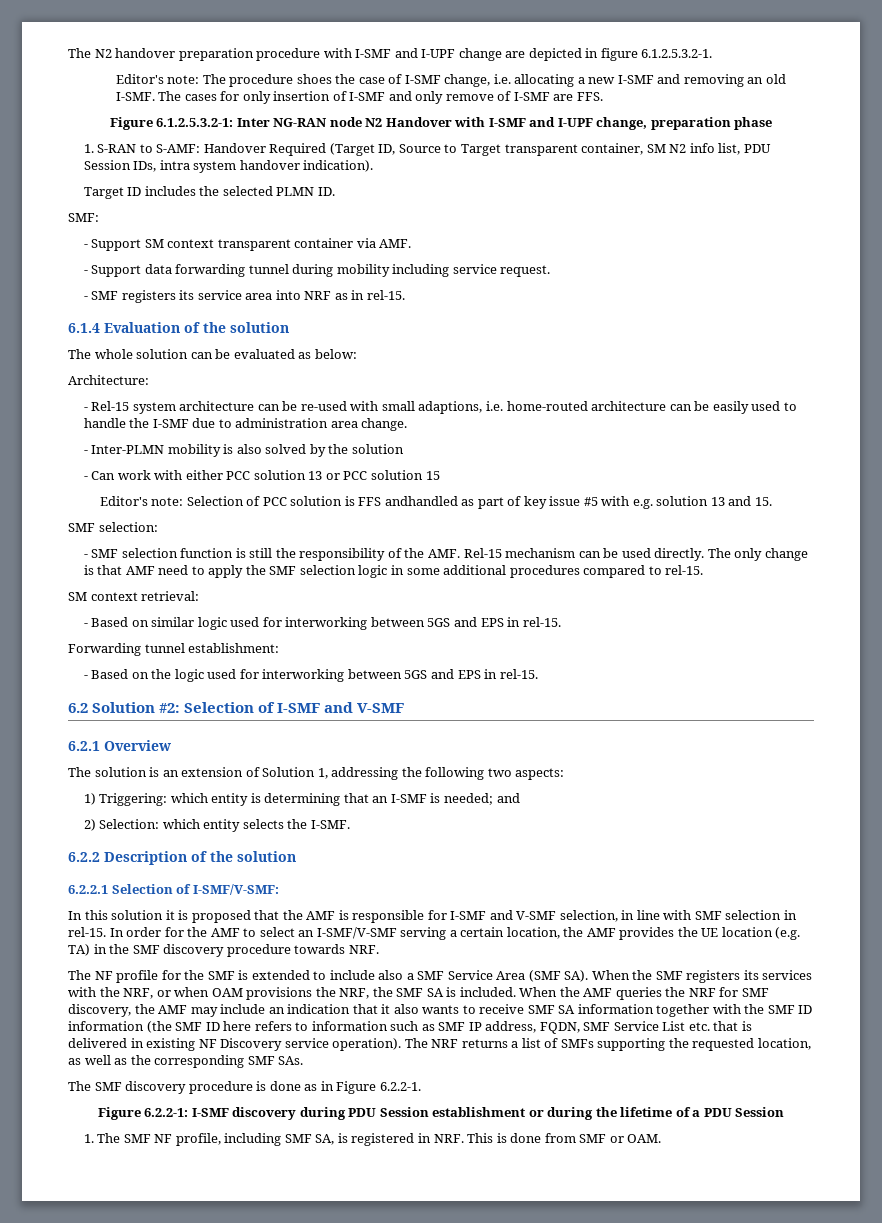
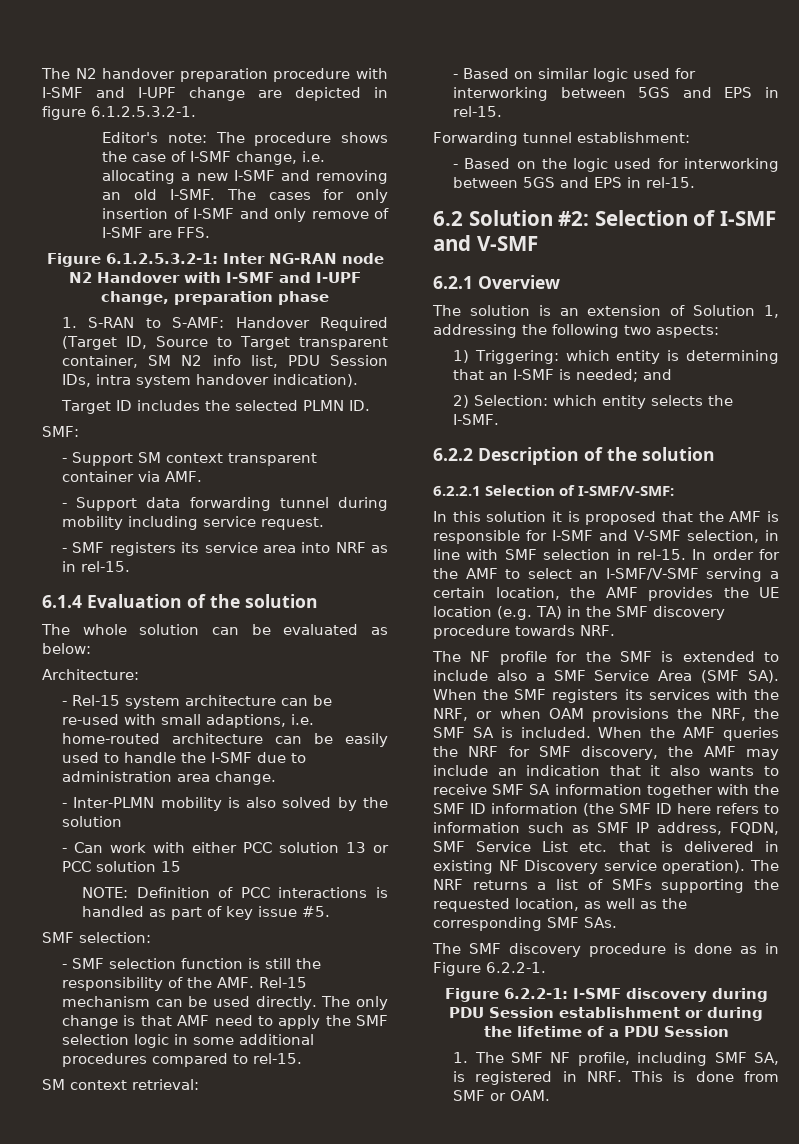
[296,74,332,84] shoes -> [341,132,388,143] shows
[99,496,458,506] Editor's note: Selection of PCC solution is FFS andhandled -> [82,887,389,898] [82,906,145,917] NOTE: Definition of PCC interactions is handled
[583,496,772,509] #5 with e.g. solution 13 and 15. -> [302,906,331,917] #5.

